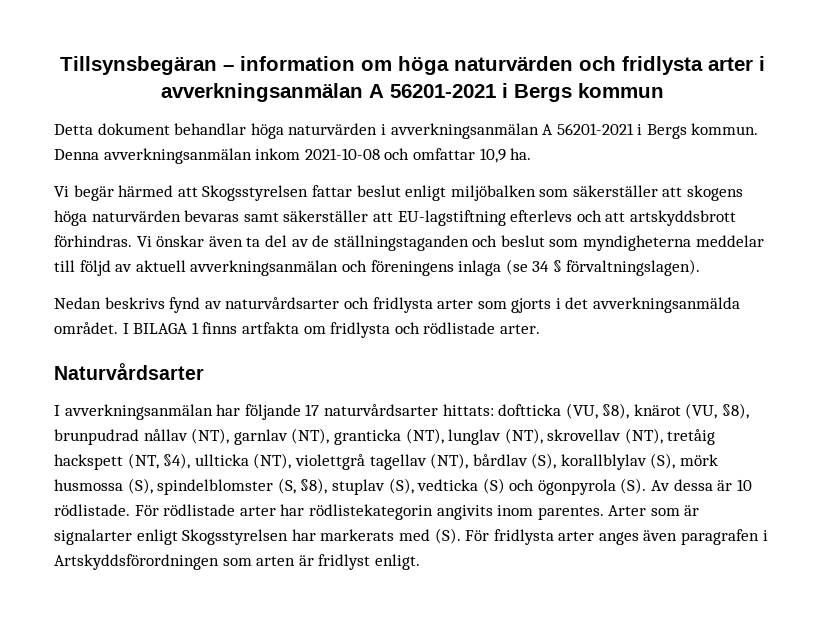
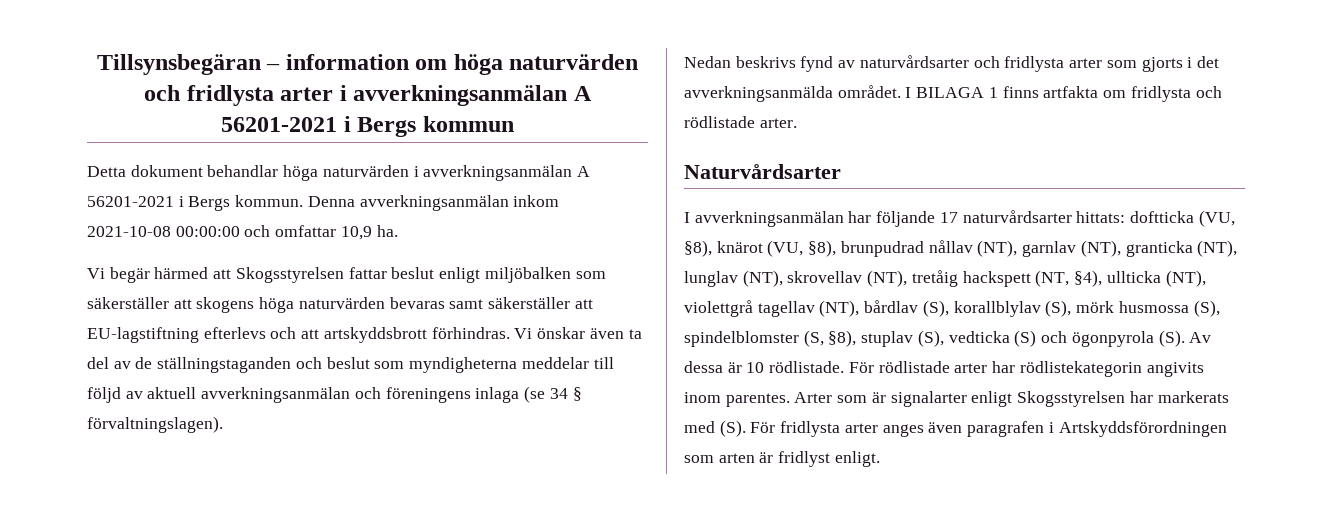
(380, 154) none -> [175,226,240,237] 00:00:00

